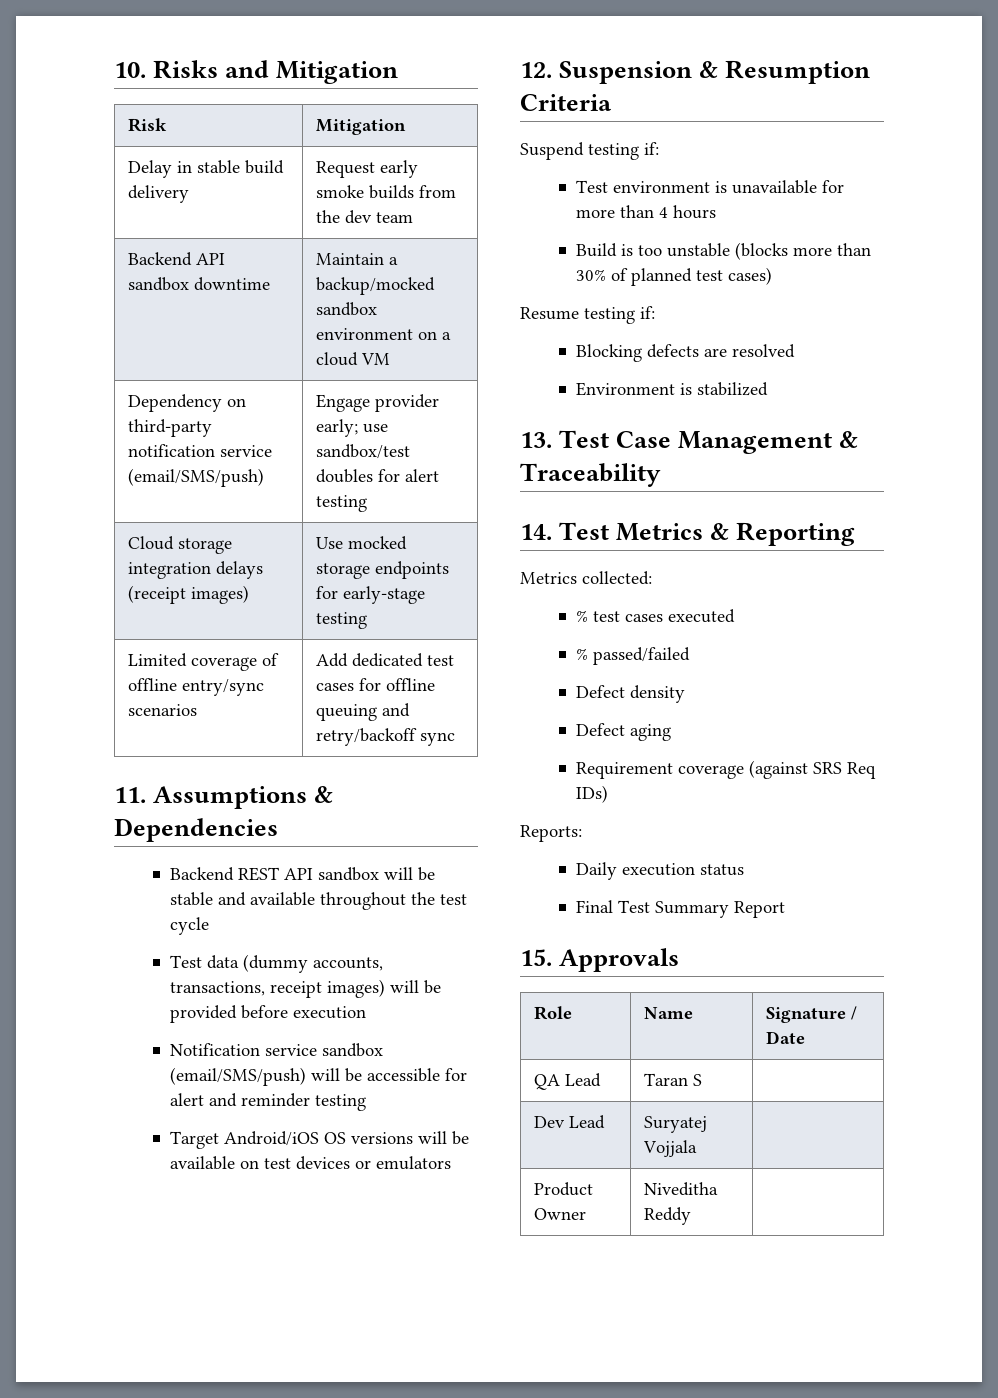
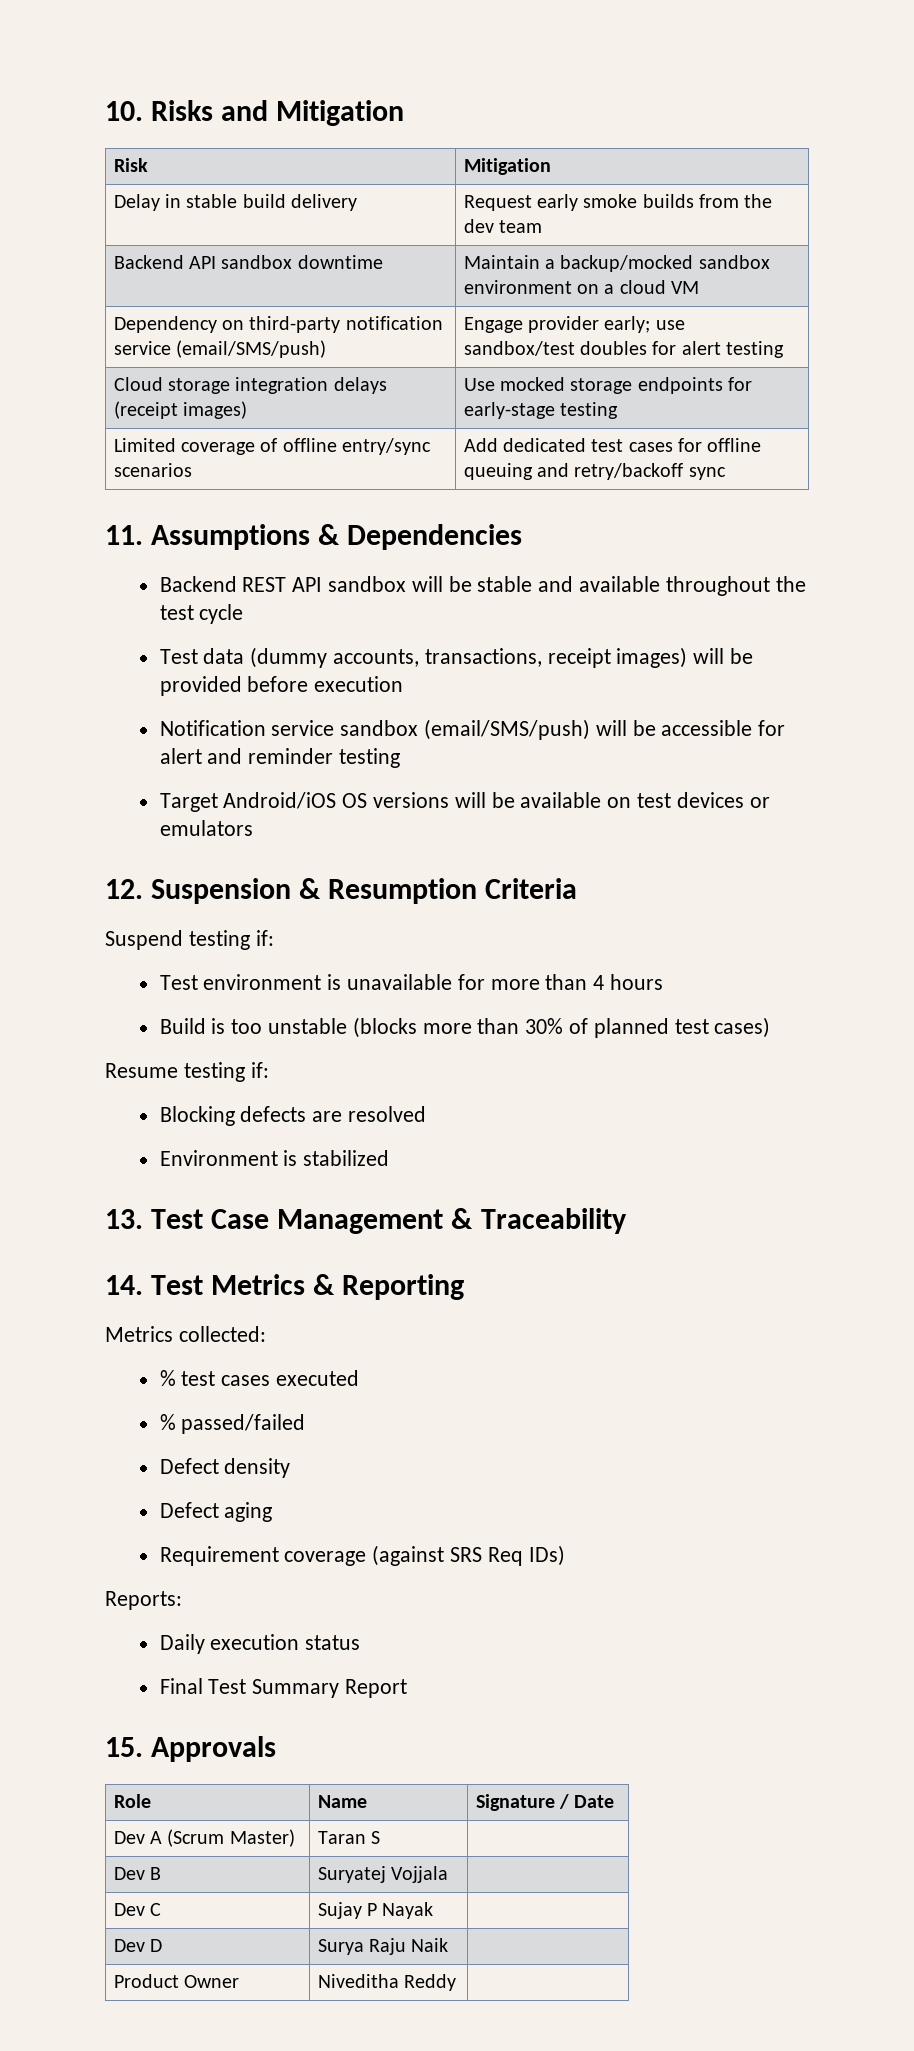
[533,1073,601,1090] QA Lead -> [113,1829,295,1847] Dev A (Scrum Master)
[568,1115,605,1129] Lead -> [150,1867,162,1880] B
(697, 1148) none -> [113,1903,162,1916] [317,1902,434,1919] [113,1939,163,1952] [317,1938,449,1955] // Dev C | Sujay P Nayak | // Dev D | Surya Raju Naik |

